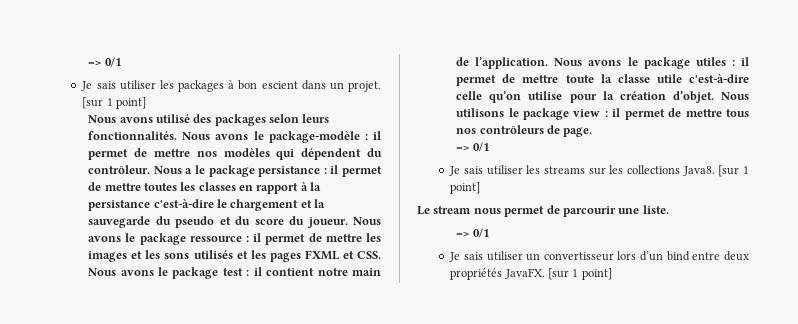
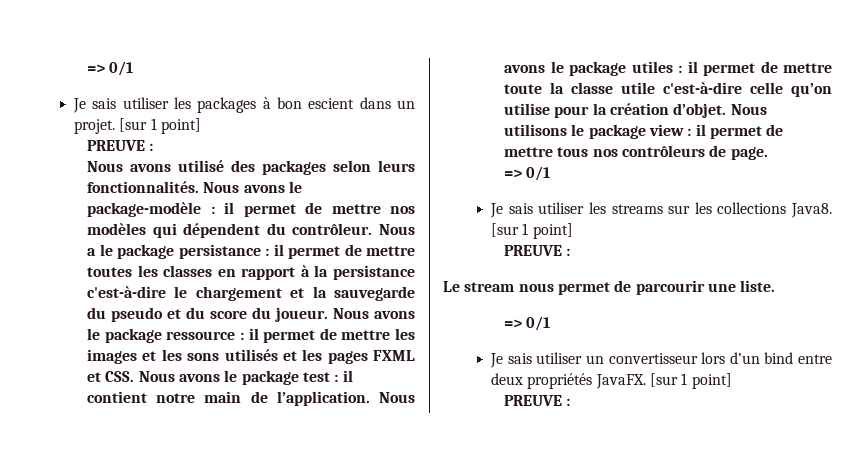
(147, 103) none -> [87,140,154,151] // PREUVE :
(481, 188) none -> [504,245,571,256] // PREUVE :
(612, 274) none -> [504,395,571,406] // PREUVE :

